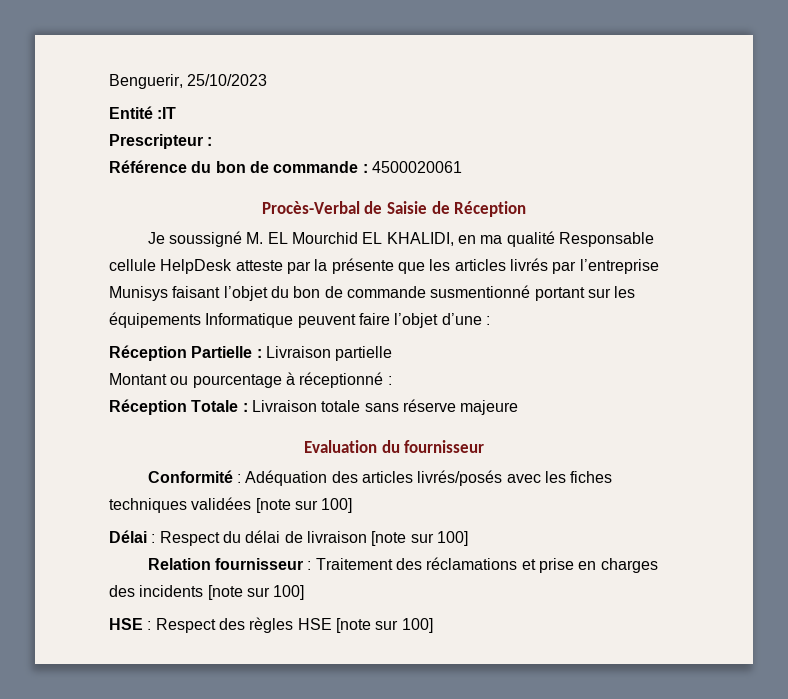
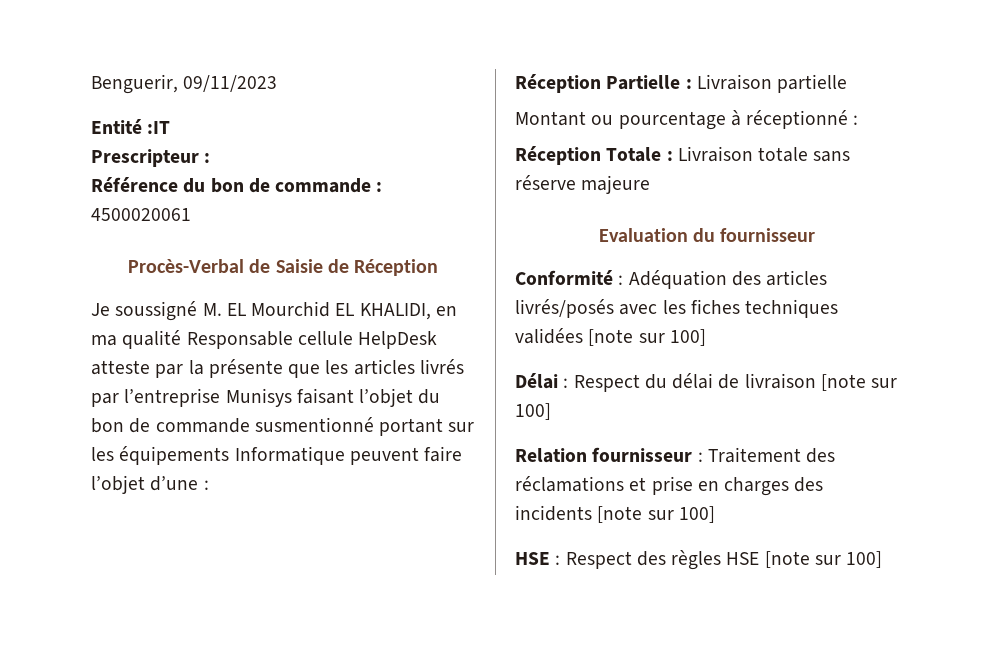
[187,74,268,86] 25/10/2023 -> [183,75,278,92] 09/11/2023

